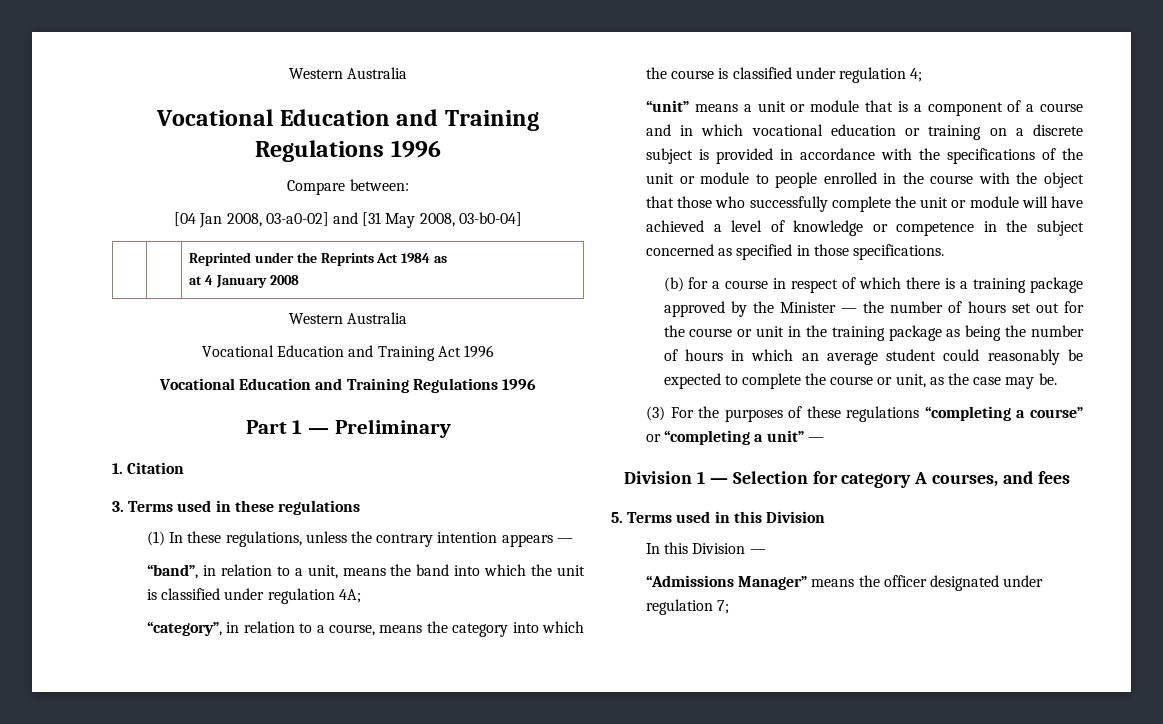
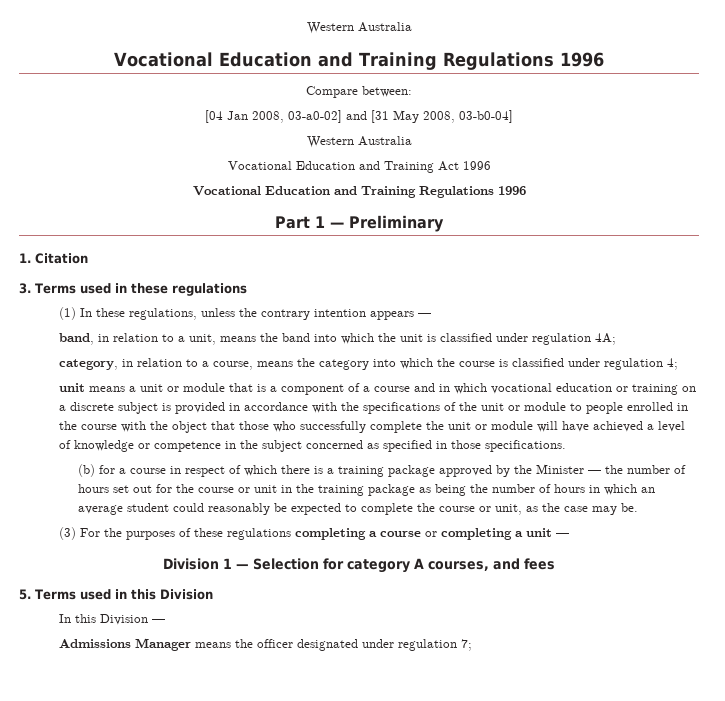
[189,252,447,266] [189,275,299,288] // | | Reprinted under the Reprints Act 1984 as // at 4 January 2008 -> (513, 116) none
[147,564,199,579] “band”, -> [58,333,94,345] band,
[147,621,223,636] “category”, -> [58,359,118,370] category,
[646,100,690,112] “unit” -> [58,383,85,392] unit
[924,406,1083,421] [646,430,804,445] “completing a course” or “completing a unit” -> [294,528,552,540] completing a course or completing a unit
[646,575,808,590] “Admissions Manager” -> [58,638,191,651] Admissions Manager

